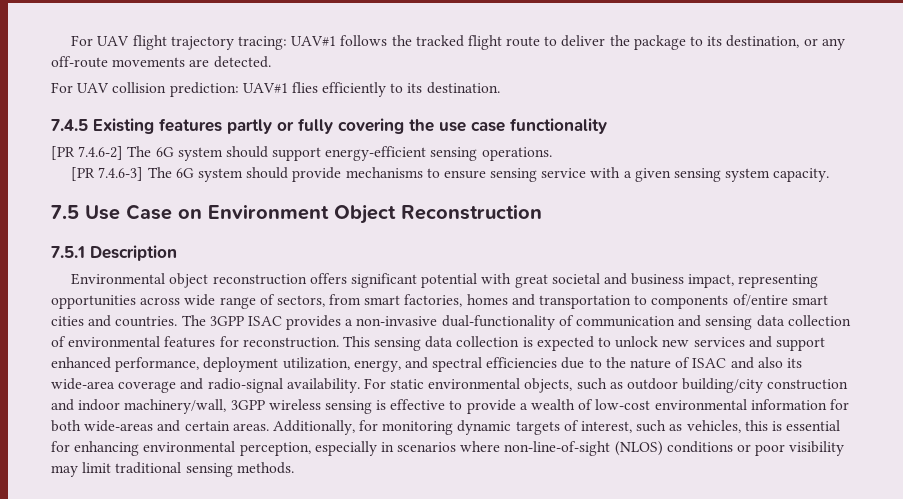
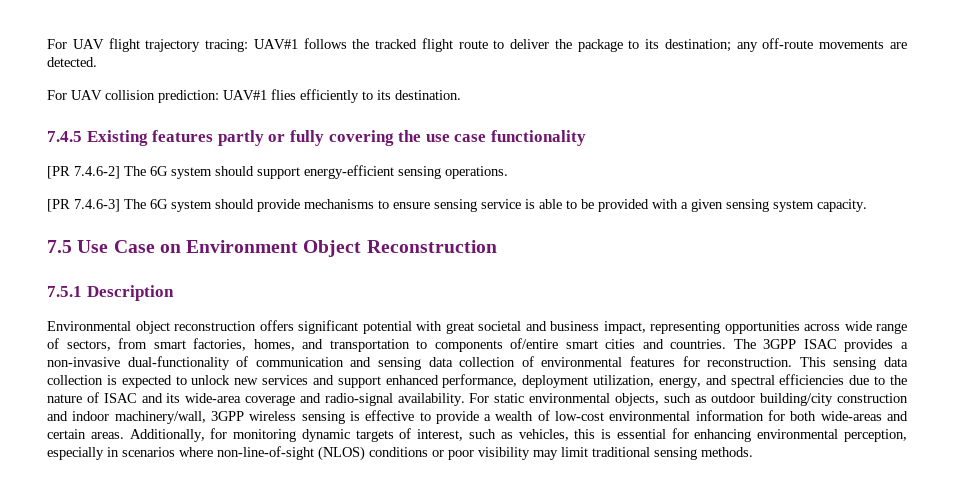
[726,35,818,48] destination, or -> [664,39,731,52] destination;
(587, 173) none -> [525,199,649,212] is able to be provided
[466,294,508,305] homes -> [253,339,295,351] homes,
[757,357,783,368] also -> (163, 398) none

